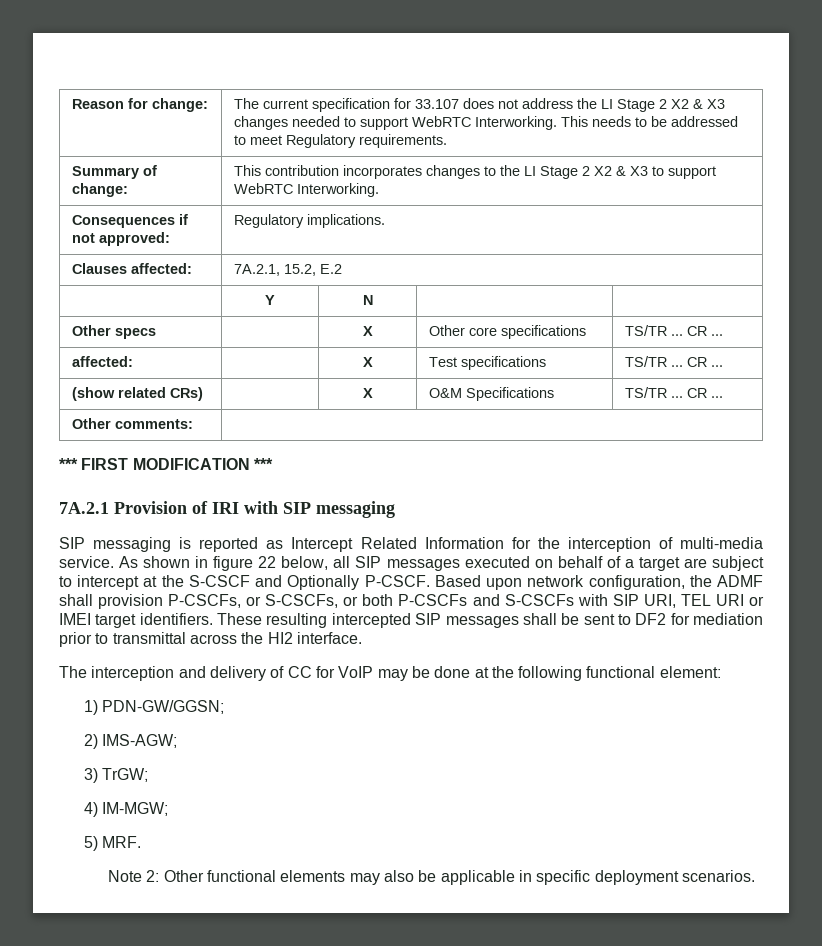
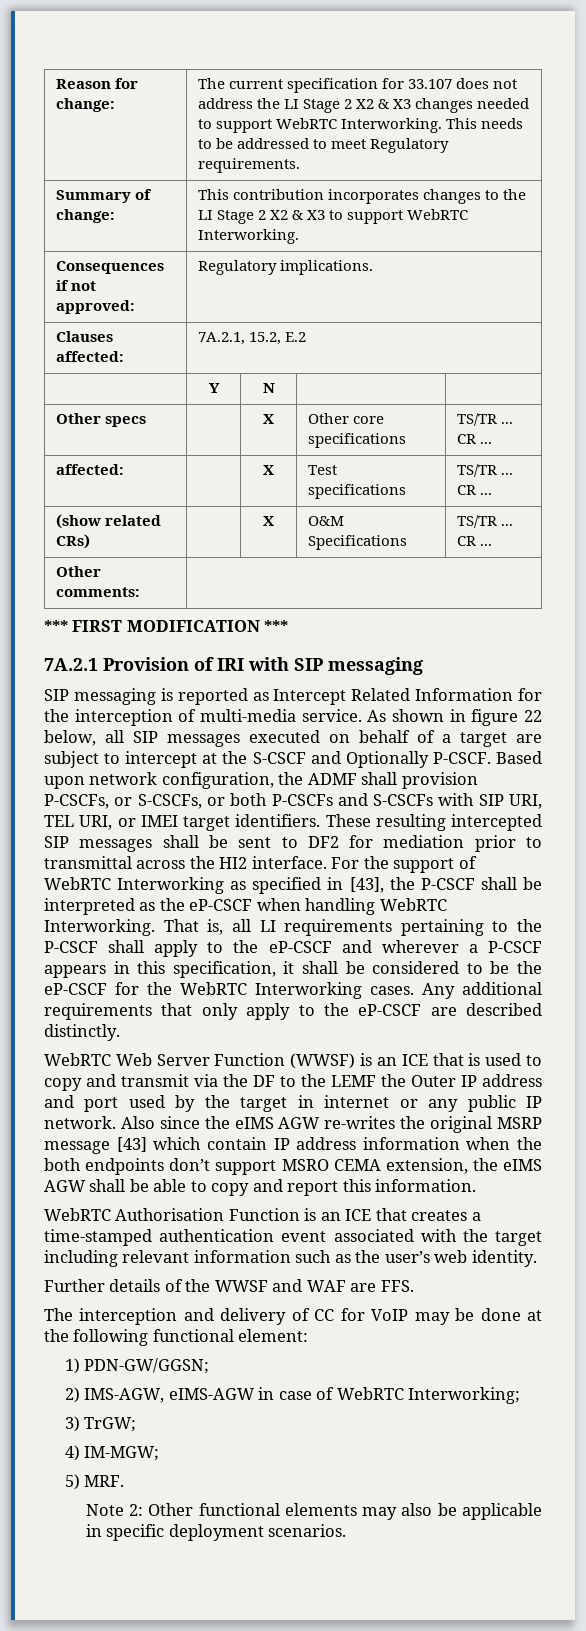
[715,594,744,606] URI -> [79,815,113,830] URI,
(362, 638) none -> [331,856,477,873] [44,877,542,894] [44,898,447,915] [44,919,542,936] [44,940,542,957] [44,961,543,978] [44,982,542,999] [44,1003,542,1020] [44,1024,120,1041] [44,1053,542,1069] [44,1074,542,1091] [44,1095,542,1112] [44,1116,543,1133] [44,1137,542,1154] [44,1158,542,1175] [44,1179,477,1196] [44,1208,481,1221] [44,1229,542,1246] [44,1250,537,1267] [44,1279,414,1292] For the support of WebRTC Interworking as specified in [43], the P-CSCF shall be interpreted as the eP-CSCF when handling WebRTC Interworking. That is, all LI requirements pertaining to the P-CSCF shall apply to the eP-CSCF and wherever a P-CSCF appears in this specification, it shall be considered to be the eP-CSCF for the WebRTC Interworking cases. Any additional requirements that only apply to the eP-CSCF are described distinctly. // WebRTC Web Server Function (WWSF) is an ICE that is used to copy and transmit via the DF to the LEMF the Outer IP address and port used by the target in internet or any public IP network. Also since the eIMS AGW re-writes the original MSRP message [43] which contain IP address information when the both endpoints don’t support MSRO CEMA extension, the eIMS AGW shall be able to copy and report this information. // WebRTC Authorisation Function is an ICE that creates a time-stamped authentication event associated with the target including relevant information such as the user’s web identity. // Further details of the WWSF and WAF are FFS.
[101,734,177,748] IMS-AGW; -> [84,1387,521,1404] IMS-AGW, eIMS-AGW in case of WebRTC Interworking;

